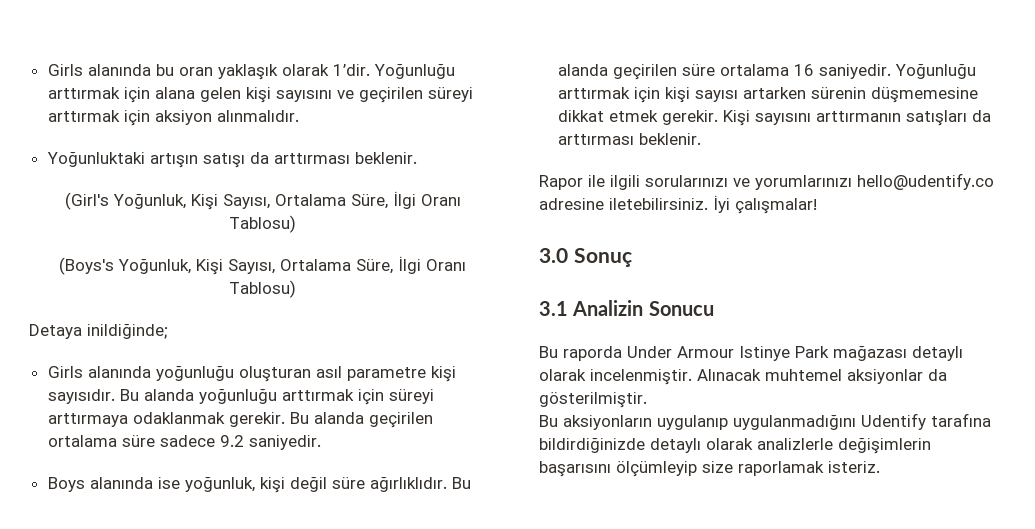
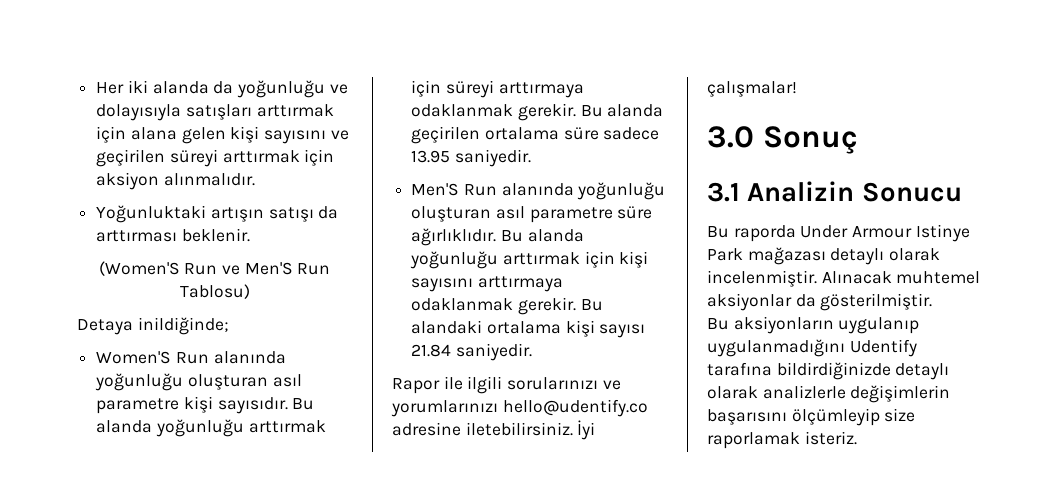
[47,63,455,80] Girls alanında bu oran yaklaşık olarak 1’dir. Yoğunluğu -> [96,80,348,98] [96,104,252,121] Her iki alanda da yoğunluğu ve dolayısıyla satışları
[64,191,461,210] [229,215,296,233] [59,256,466,275] (Girl's Yoğunluk, Kişi Sayısı, Ortalama Süre, İlgi Oranı Tablosu) // (Boys's Yoğunluk, Kişi Sayısı, Ortalama Süre, İlgi Oranı -> [98,261,331,276] (Women'S Run ve Men'S Run
[47,366,83,378] Girls -> [96,351,209,364] Women'S Run
[219,435,321,450] [47,476,471,493] [557,63,976,80] [557,87,978,103] [557,110,991,126] [557,133,701,145] 9.2 saniyedir. // Boys alanında ise yoğunluk, kişi değil süre ağırlıklıdır. Bu alanda geçirilen süre ortalama 16 saniyedir. Yoğunluğu arttırmak için kişi sayısı artarken sürenin düşmemesine dikkat etmek gerekir. Kişi sayısını arttırmanın satışları da arttırması beklenir. -> [411,149,531,167] [411,182,666,200] [411,206,653,223] [411,228,584,246] [410,251,649,269] [411,276,563,292] [411,297,603,315] [411,320,646,338] [411,343,532,361] 13.95 saniyedir. // Men'S Run alanında yoğunluğu oluşturan asıl parametre süre ağırlıklıdır. Bu alanda yoğunluğu arttırmak için kişi sayısını arttırmaya odaklanmak gerekir. Bu alandaki ortalama kişi sayısı 21.84 saniyedir.

